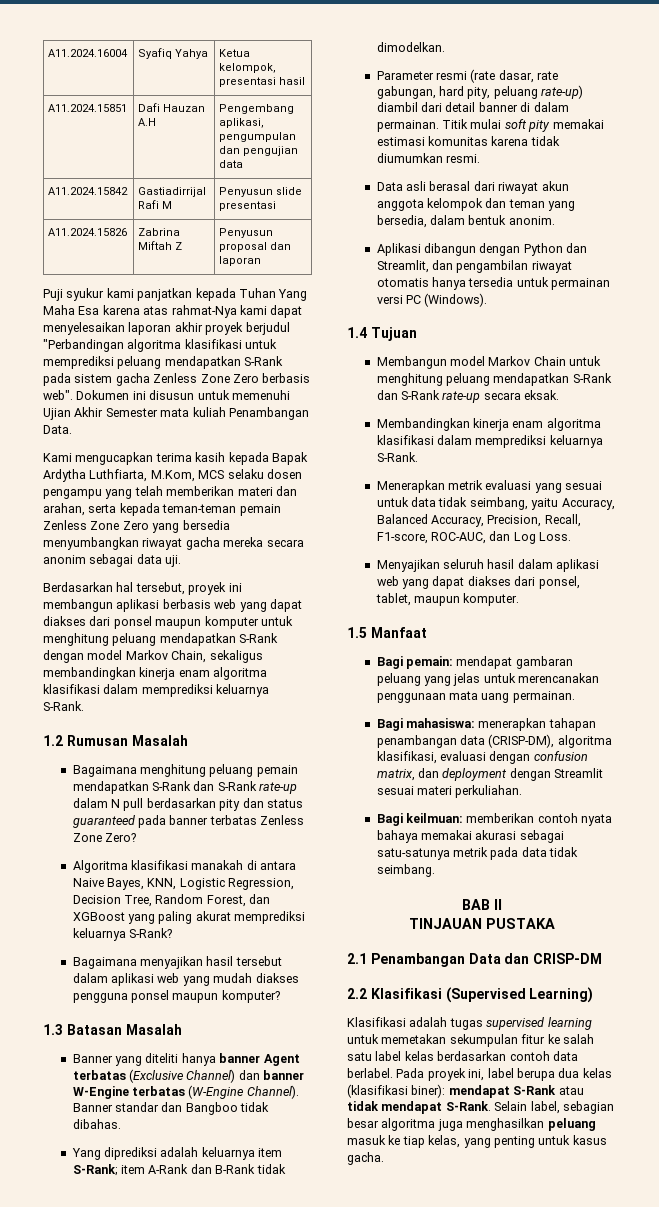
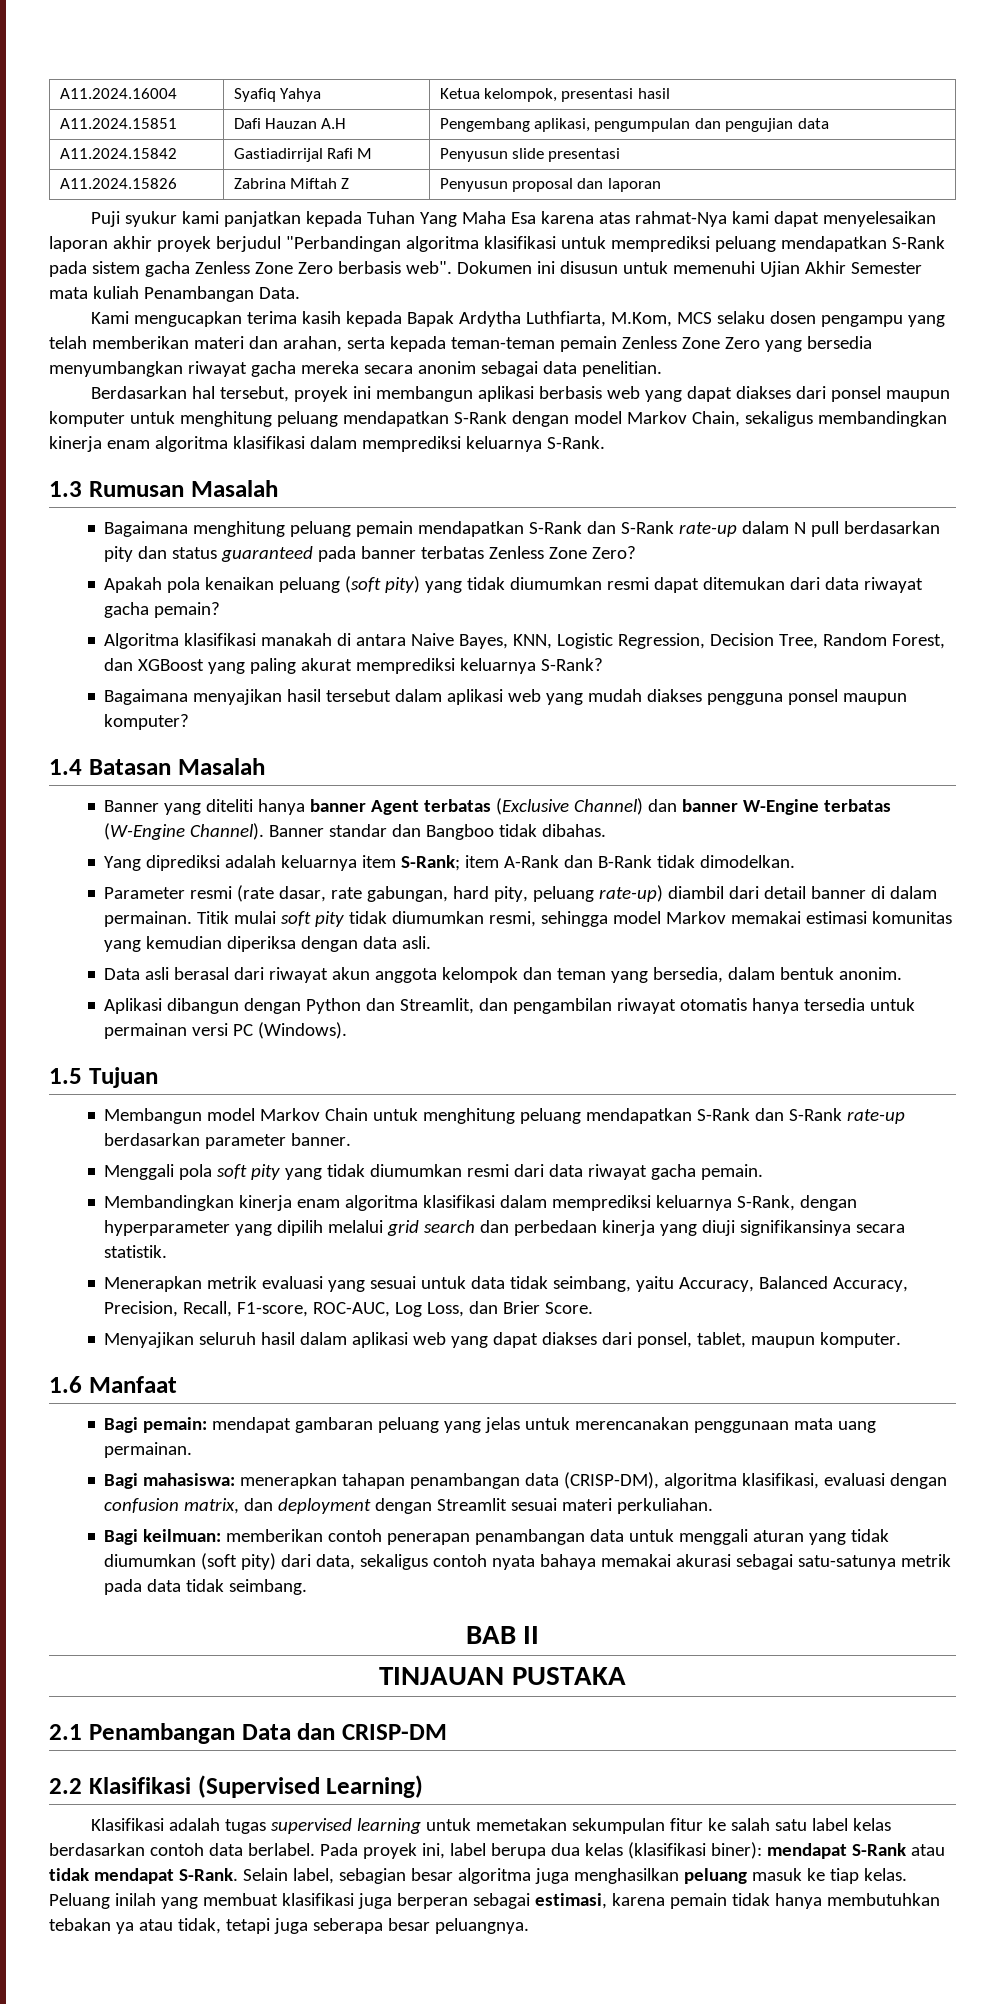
[165,555,182,567] uji. -> [581,361,662,377] penelitian.
[43,735,63,746] 1.2 -> [49,481,82,497] 1.3
(137, 837) none -> [104,576,924,593] [104,602,221,618] // Apakah pola kenaikan peluang (soft pity) yang tidak diumumkan resmi dapat ditemukan dari data riwayat gacha pemain?
[43,1024,63,1035] 1.3 -> [49,759,82,775] 1.4
[552,119,604,129] [376,136,560,146] [376,153,481,163] memakai estimasi komunitas karena tidak diumumkan resmi. -> [349,911,953,927] [104,936,432,952] tidak diumumkan resmi, sehingga model Markov memakai estimasi komunitas yang kemudian diperiksa dengan data asli.
[347,327,367,338] 1.4 -> [49,1068,82,1084] 1.5
[483,390,560,400] secara eksak. -> [104,1133,352,1149] [104,1164,764,1180] berdasarkan parameter banner. // Menggali pola soft pity yang tidak diumumkan resmi dari data riwayat gacha pemain.
[376,452,418,462] S-Rank. -> [737,1195,858,1211] [104,1220,906,1236] [104,1245,168,1258] S-Rank, dengan hyperparameter yang dipilih melalui grid search dan perbedaan kinerja yang diuji signifikansinya secara statistik.
[489,531,572,544] dan Log Loss. -> [395,1301,594,1317] Log Loss, dan Brier Score.
[347,627,367,638] 1.5 -> [49,1376,82,1393] 1.6
(578, 818) none -> [387,1529,890,1545] [104,1553,488,1570] penerapan penambangan data untuk menggali aturan yang tidak diumumkan (soft pity) dari data, sekaligus contoh
[428,1135,607,1148] [347,1152,384,1165] kelas, yang penting untuk kasus gacha. -> [863,1868,907,1881] [49,1893,940,1909] [49,1918,529,1934] kelas. Peluang inilah yang membuat klasifikasi juga berperan sebagai estimasi, karena pemain tidak hanya membutuhkan tebakan ya atau tidak, tetapi juga seberapa besar peluangnya.

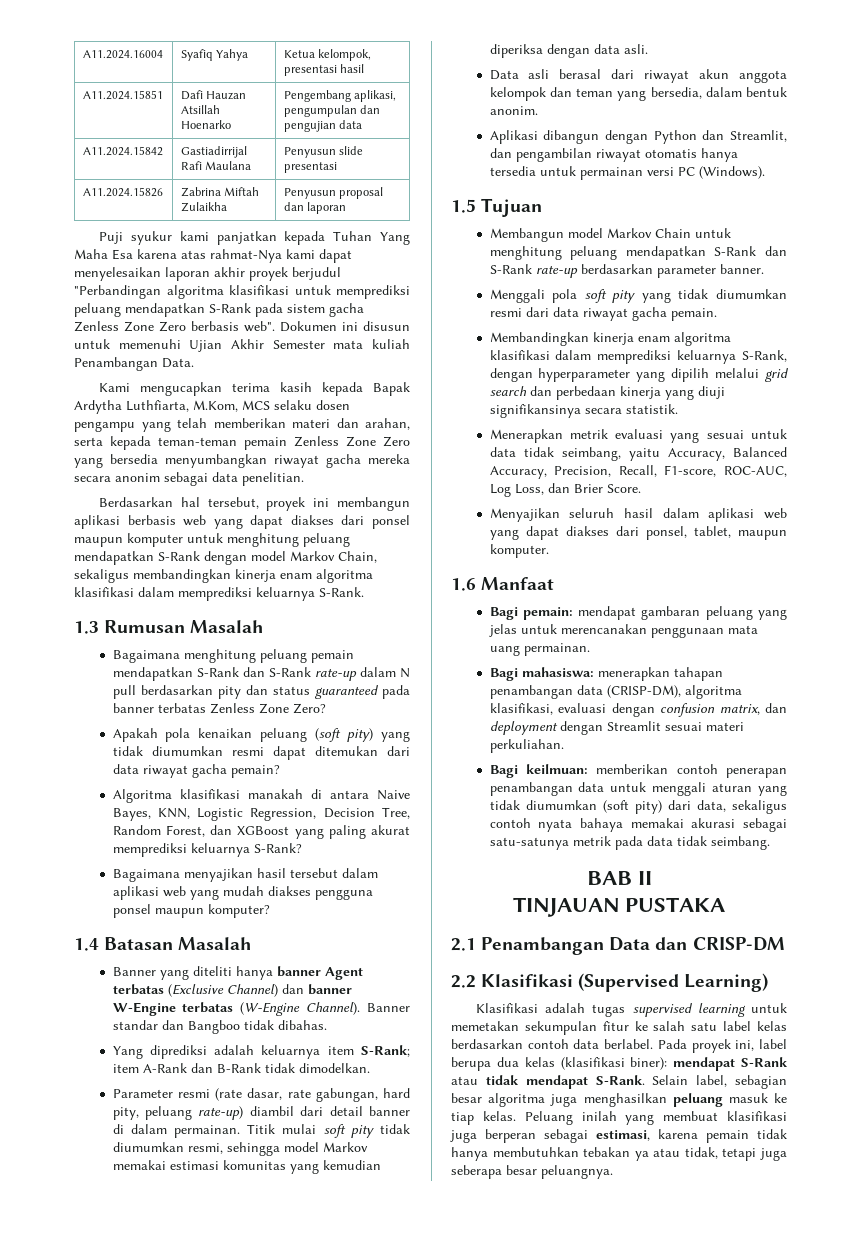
[321,118,347,129] A.H -> [180,105,220,114] [180,120,231,129] Atsillah Hoenarko
[357,148,373,159] M -> [205,161,252,170] Maulana
[341,178,350,189] Z -> [180,202,227,212] Zulaikha

